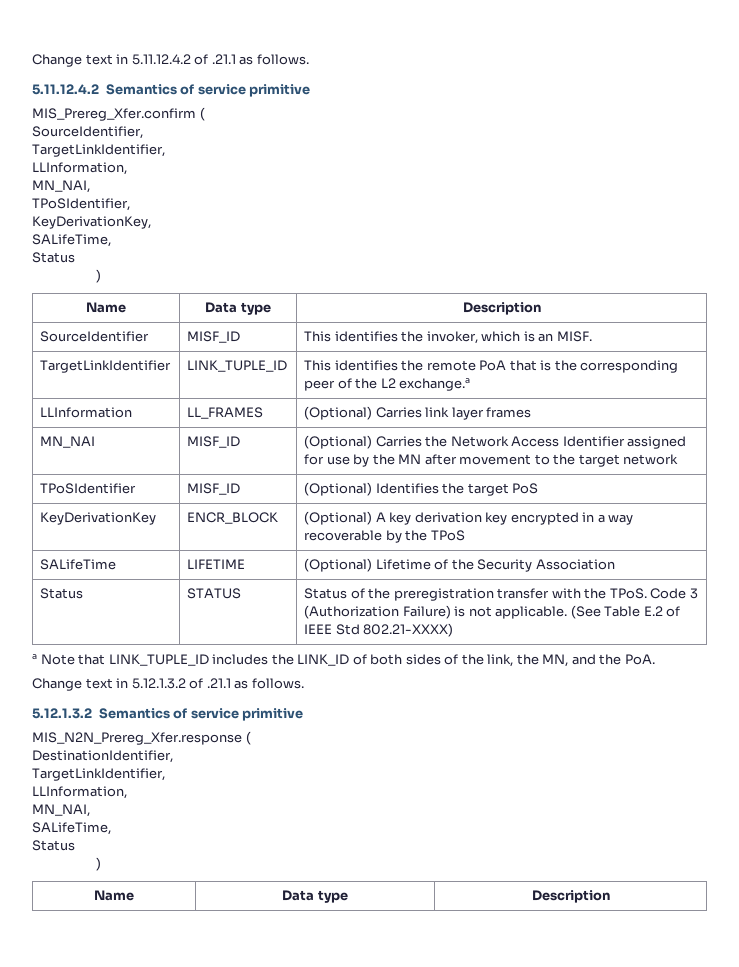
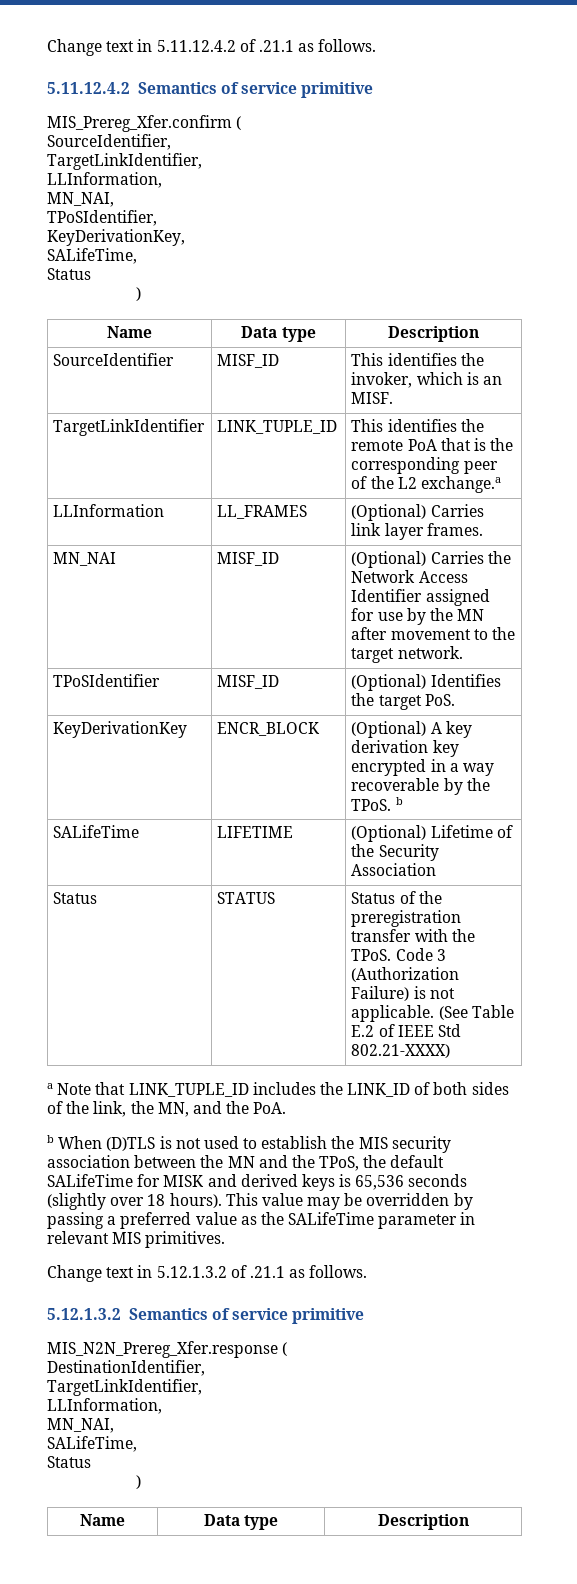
[486,407,532,418] frames -> [426,523,483,536] frames.
[623,454,679,465] network -> [397,646,463,659] network.
[512,483,539,494] PoS -> [424,694,455,706] PoS.
[430,530,465,541] TPoS -> [351,797,403,811] TPoS. b
(655, 659) none -> [47,1135,451,1153] [47,1155,445,1171] [47,1174,468,1191] [47,1193,473,1210] [47,1212,476,1229] [47,1231,226,1248] // b When (D)TLS is not used to establish the MIS security association between the MN and the TPoS, the default SALifeTime for MISK and derived keys is 65,536 seconds (slightly over 18 hours). This value may be overridden by passing a preferred value as the SALifeTime parameter in relevant MIS primitives.

